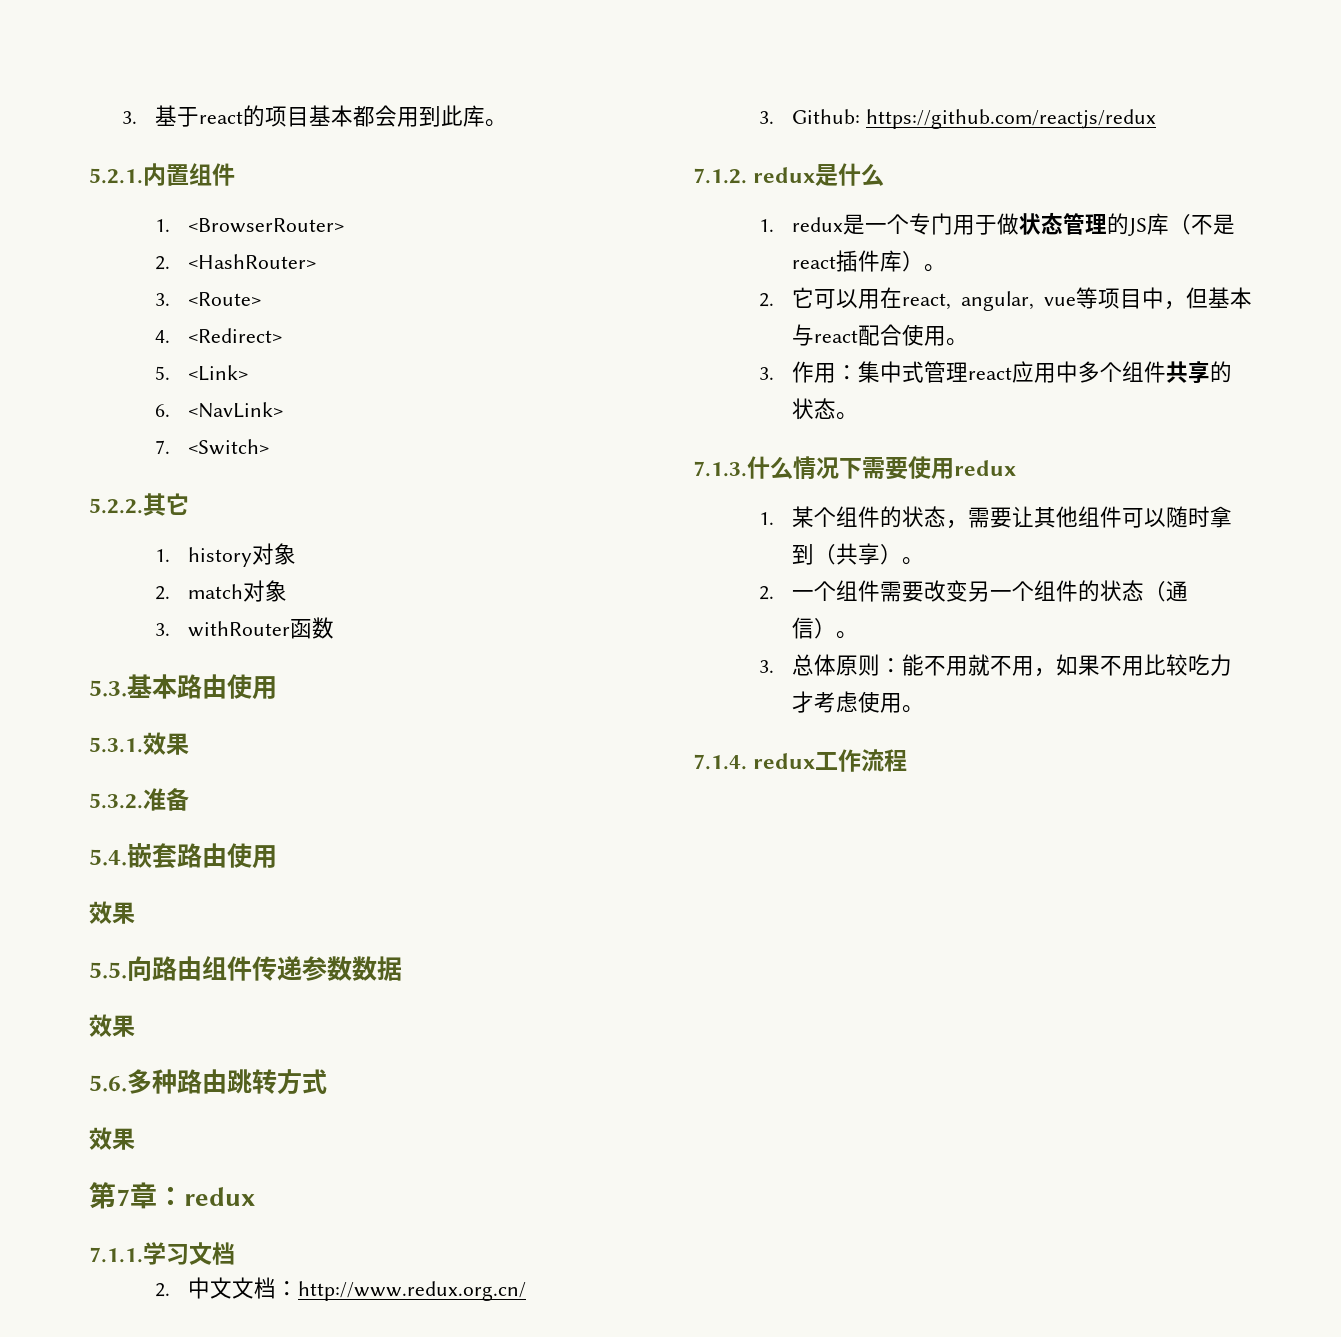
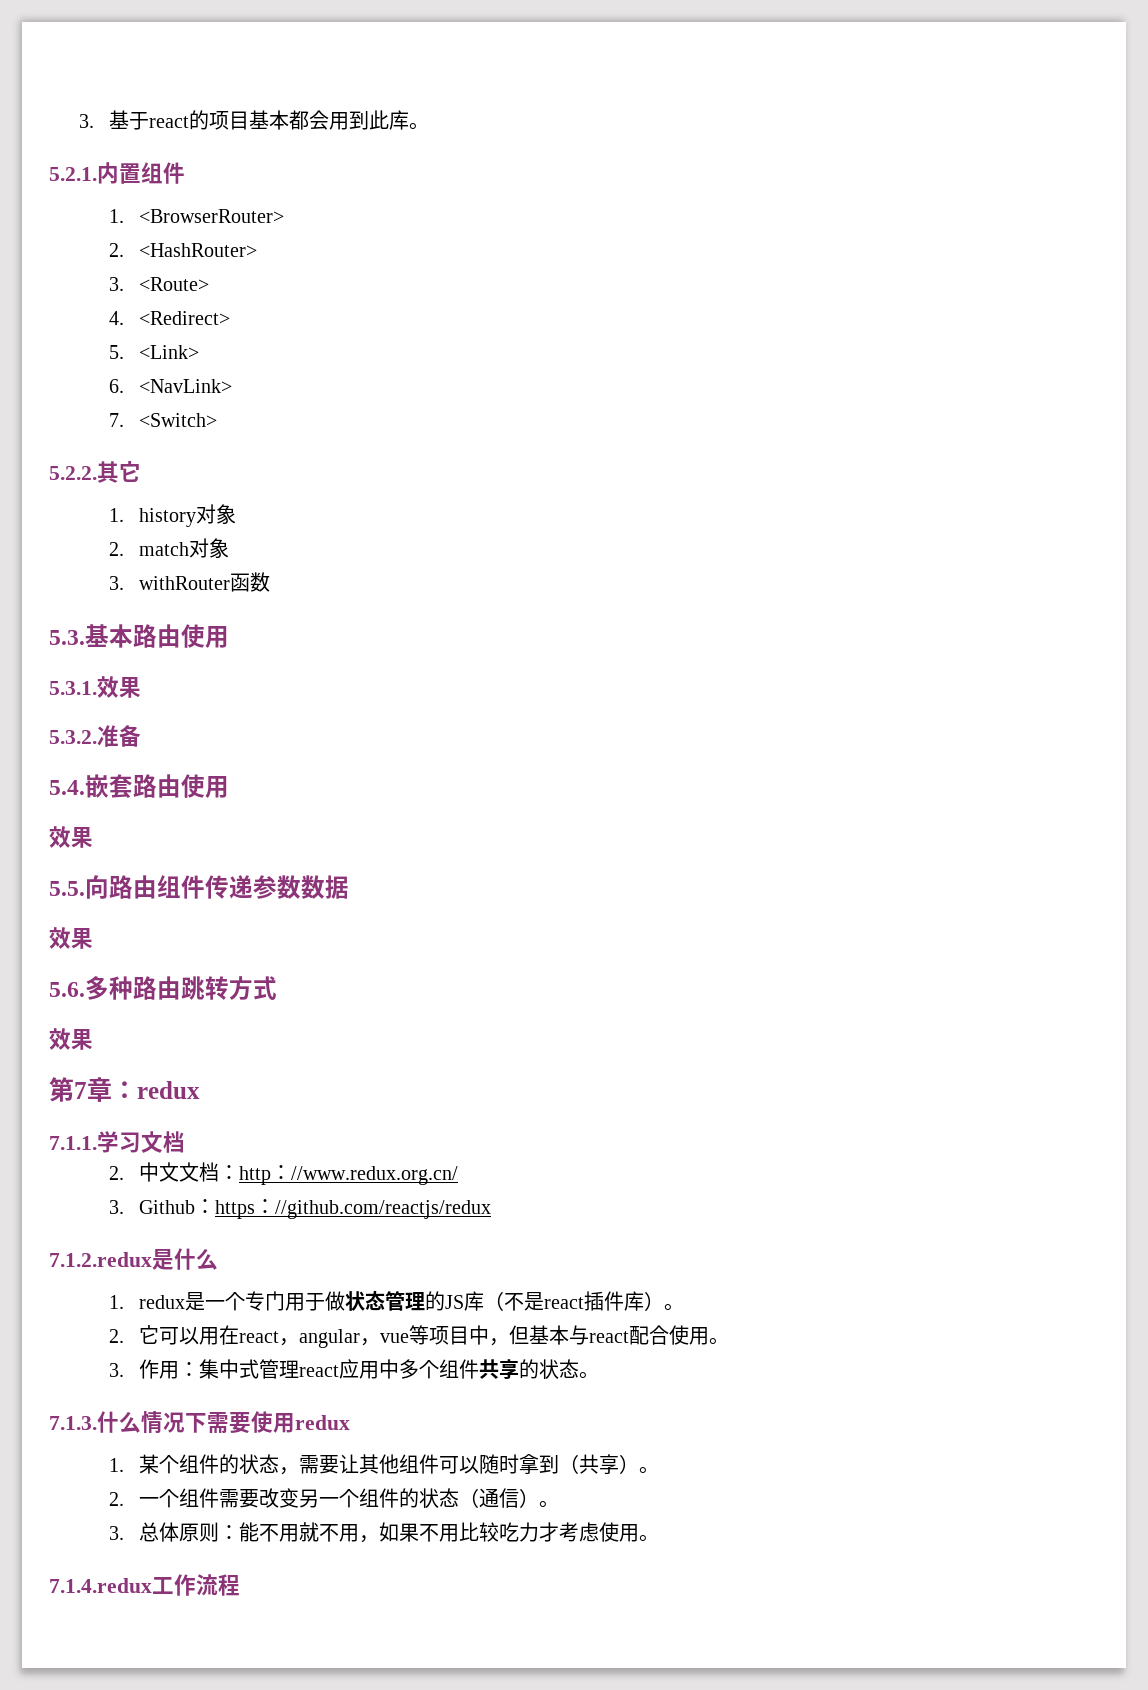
[298,1281,527,1301] [759,109,1156,129] [693,167,816,184] http://www.redux.org.cn/ // 3. Github: https://github.com/reactjs/redux // 7.1.2. redux -> [238,1165,458,1185] [108,1199,491,1219] [49,1252,152,1267] http：//www.redux.org.cn/ // 3. Github：https：//github.com/reactjs/redux // 7.1.2.redux
[902,291,1035,311] react, angular, -> [238,1329,380,1348] react，angular，
[693,753,816,770] 7.1.4. redux -> [49,1578,152,1593] 7.1.4.redux

